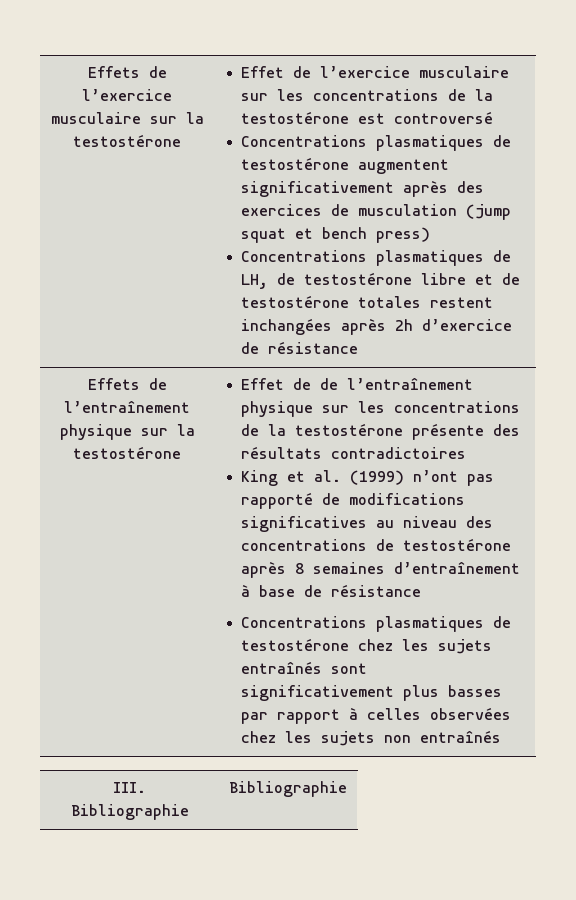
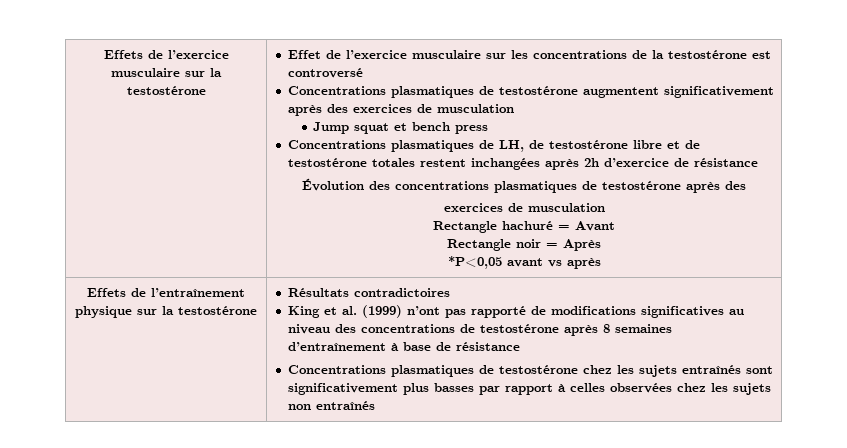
[465,204,511,220] (jump -> [313,122,350,134] // Jump
[375,227,430,243] press) -> [455,125,489,134] press
(358, 347) none -> [302,178,746,193] [443,203,605,212] [433,221,615,233] [447,239,601,251] [447,256,601,269] // Évolution des concentrations plasmatiques de testostérone après des // exercices de musculation // Rectangle hachuré = Avant // Rectangle noir = Après // *P<0,05 avant vs après
[240,378,473,390] [240,401,520,417] [240,423,520,440] [240,446,322,459] Effet de de l’entraînement physique sur les concentrations de la testostérone présente des résultats -> [287,288,349,297] Résultats
[113,782,146,793] [70,804,189,820] [229,781,347,797] // III. Bibliographie | Bibliographie -> (375, 405) none

